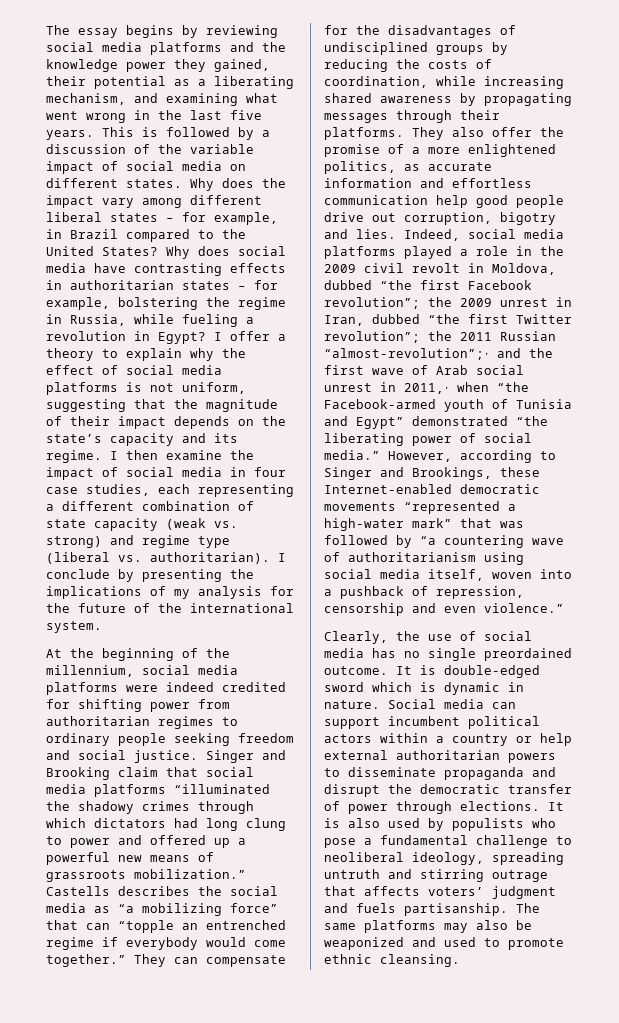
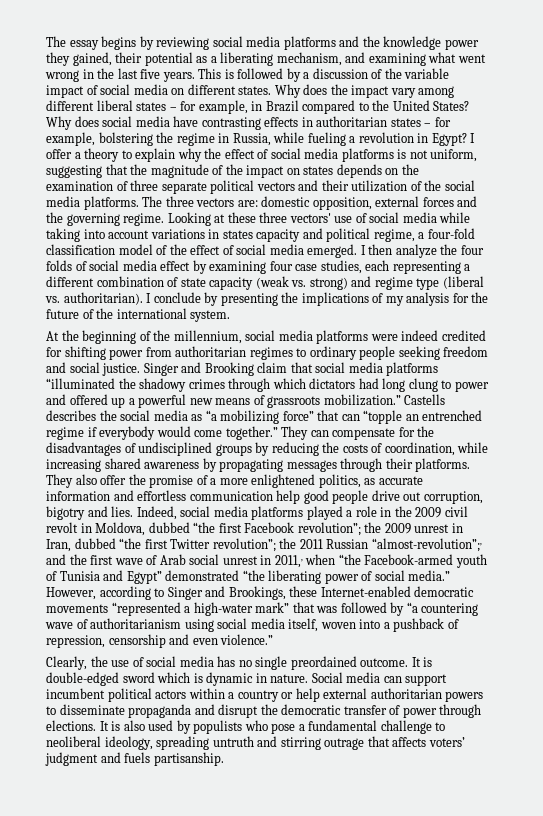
[70,416,286,429] [46,433,238,446] [46,450,254,463] [46,467,246,480] their impact depends on the state’s capacity and its regime. I then examine the impact of social media in -> [225,164,419,178] [46,180,475,194] [46,196,478,210] [46,212,471,226] [46,228,475,242] [46,244,484,258] [46,260,267,274] the impact on states depends on the examination of three separate political vectors and their utilization of the social media platforms. The three vectors are: domestic opposition, external forces and the governing regime. Looking at these three vectors' use of social media while taking into account variations in states capacity and political regime, a four-fold classification model of the effect of social media emerged. I then analyze the four folds of social media effect by examining
[516,903,540,913] [324,920,532,933] [324,937,564,950] [324,954,460,967] The same platforms may also be weaponized and used to promote ethnic cleansing. -> (224, 759) none

